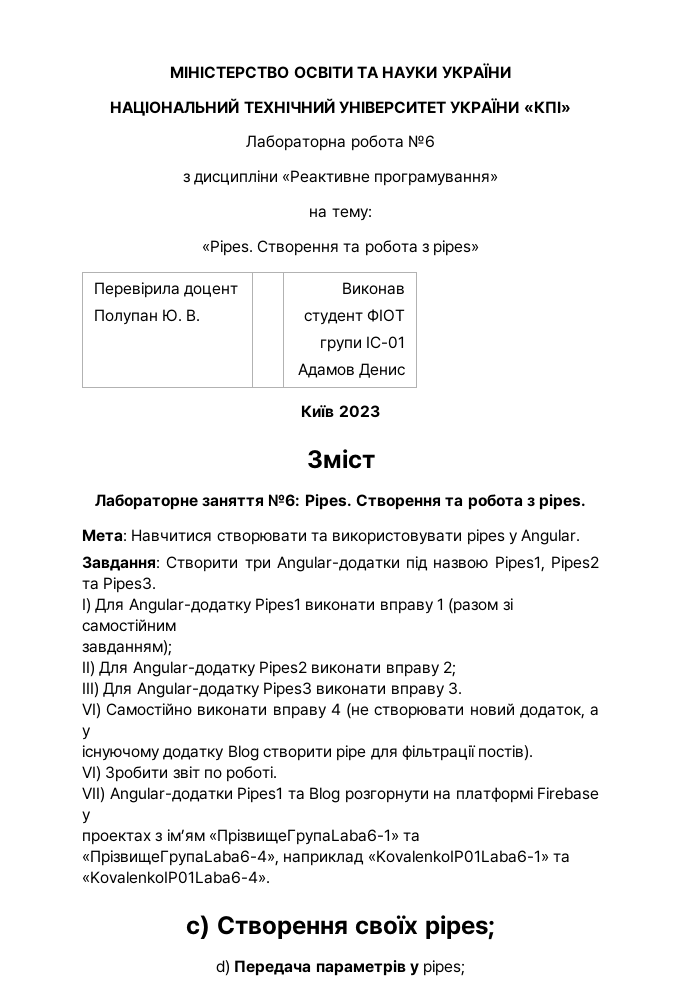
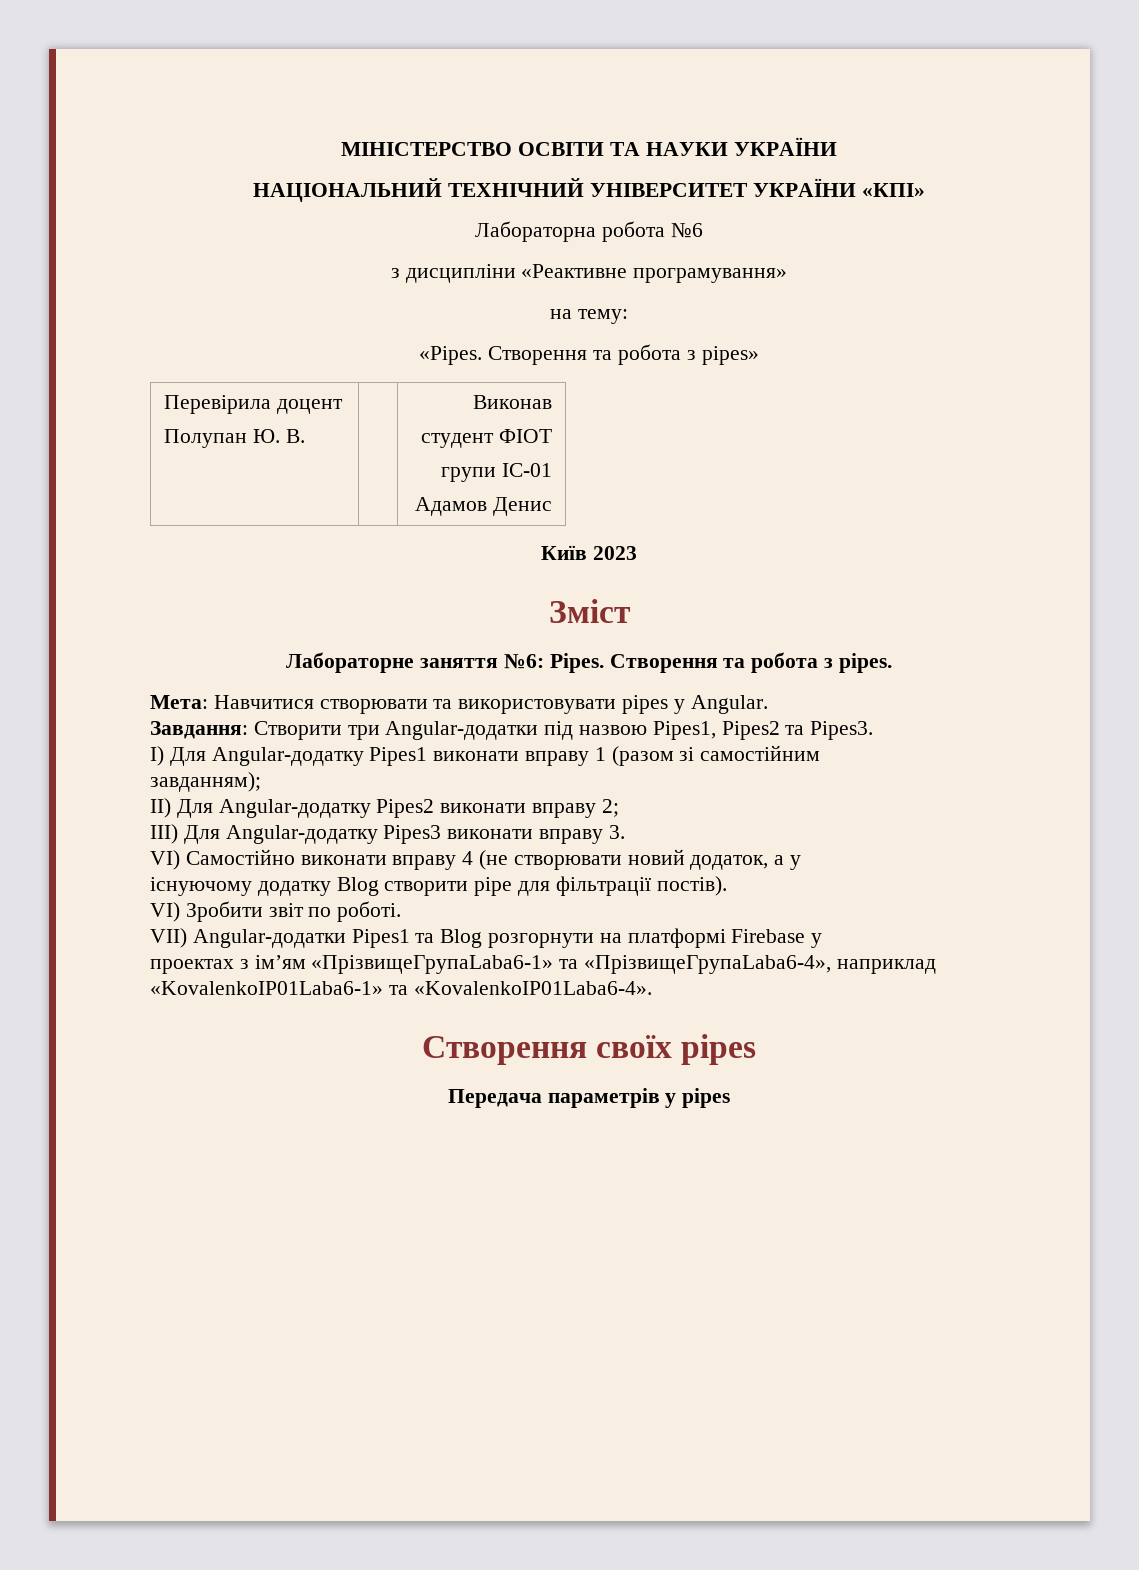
[186,915,211,939] c) -> (652, 988) none
[424,915,495,940] [215,960,230,976] pipes; // d) -> [681,1034,757,1065] pipes //
[423,960,466,976] pipes; -> [682,1088,731,1108] pipes

